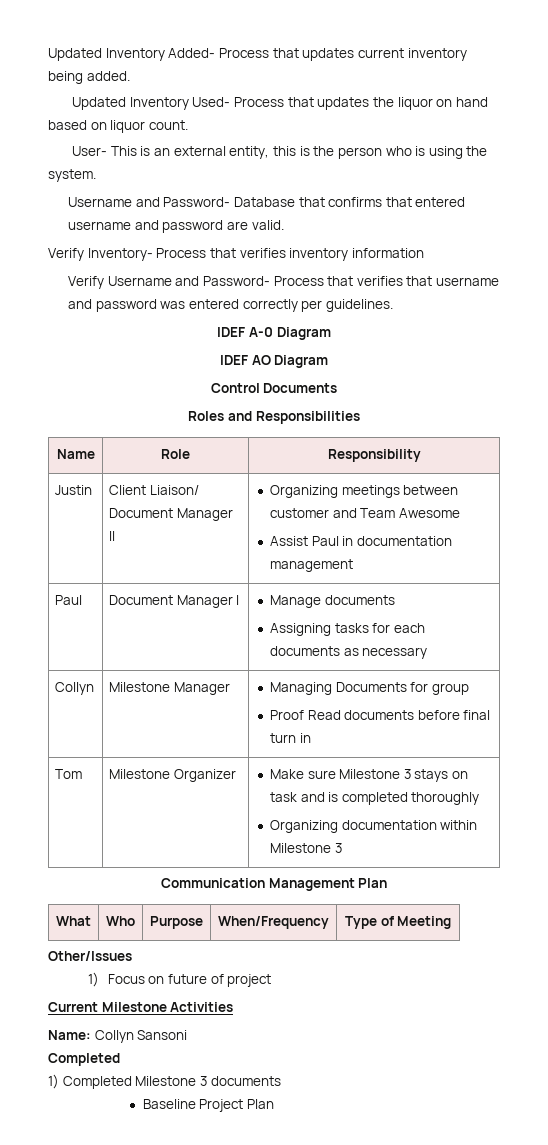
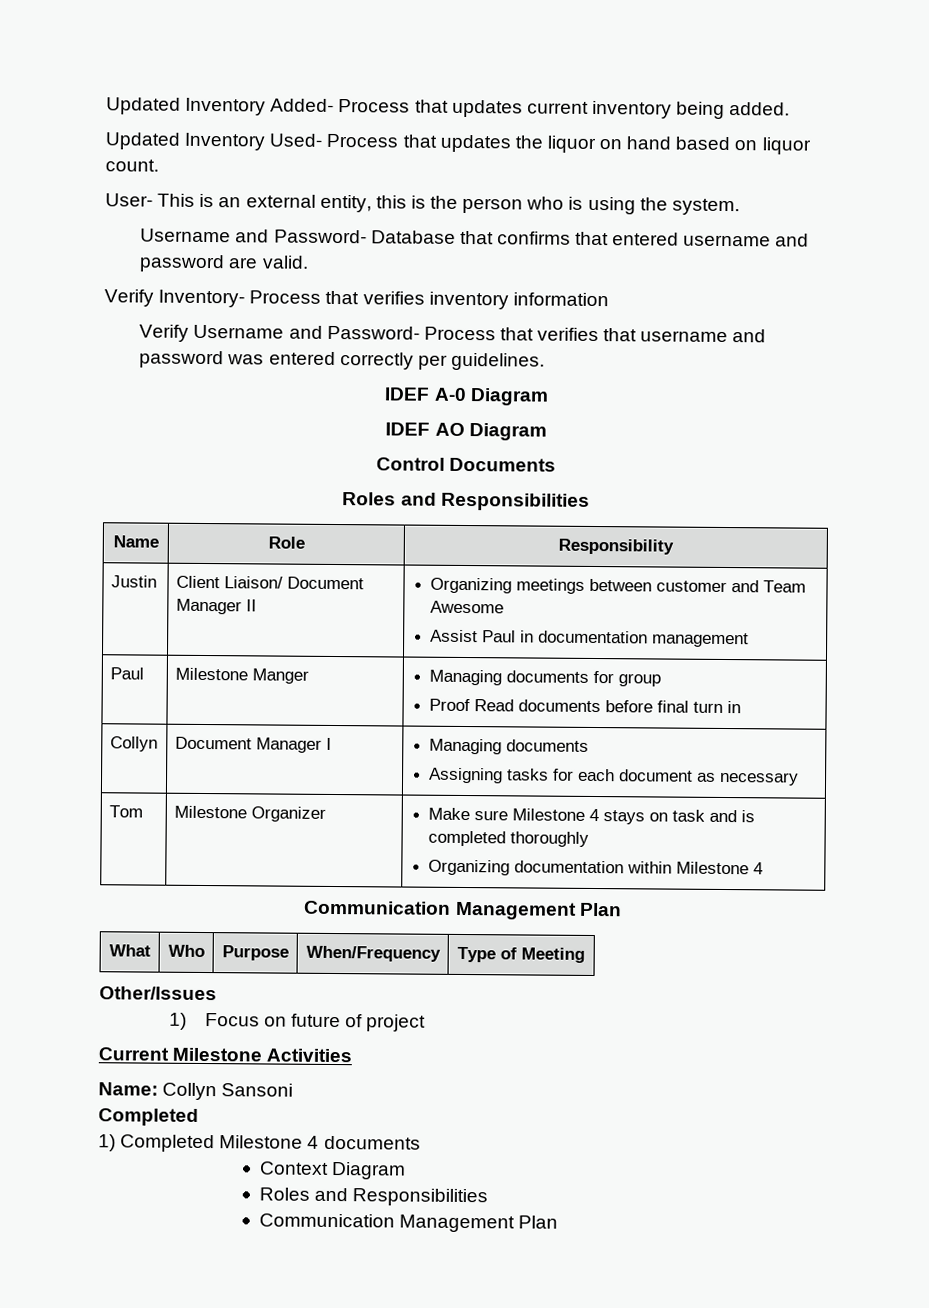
[109,595,240,608] [269,595,395,608] [269,623,425,636] [269,646,428,659] [55,682,95,695] [109,682,230,695] [269,682,407,695] | Document Manager I | Manage documents // Assigning tasks for each documents as necessary // Collyn | Milestone Manager | Managing Documents -> [174,667,309,684] [429,669,590,686] | Milestone Manger | Managing documents
(311, 738) none -> [109,736,158,752] [174,736,332,753] [429,738,590,755] [429,767,800,786] // Collyn | Document Manager I | Managing documents // Assigning tasks for each document as necessary
[403,769,411,779] 3 -> [589,808,600,822] 4
[334,843,342,853] 3 -> [753,862,764,875] 4
[199,1076,281,1086] [142,1099,244,1112] 3 documents // Baseline Project -> [307,1135,421,1150] [258,1161,406,1180] [258,1187,489,1207] [258,1213,515,1233] 4 documents // Context Diagram // Roles and Responsibilities // Communication Management

